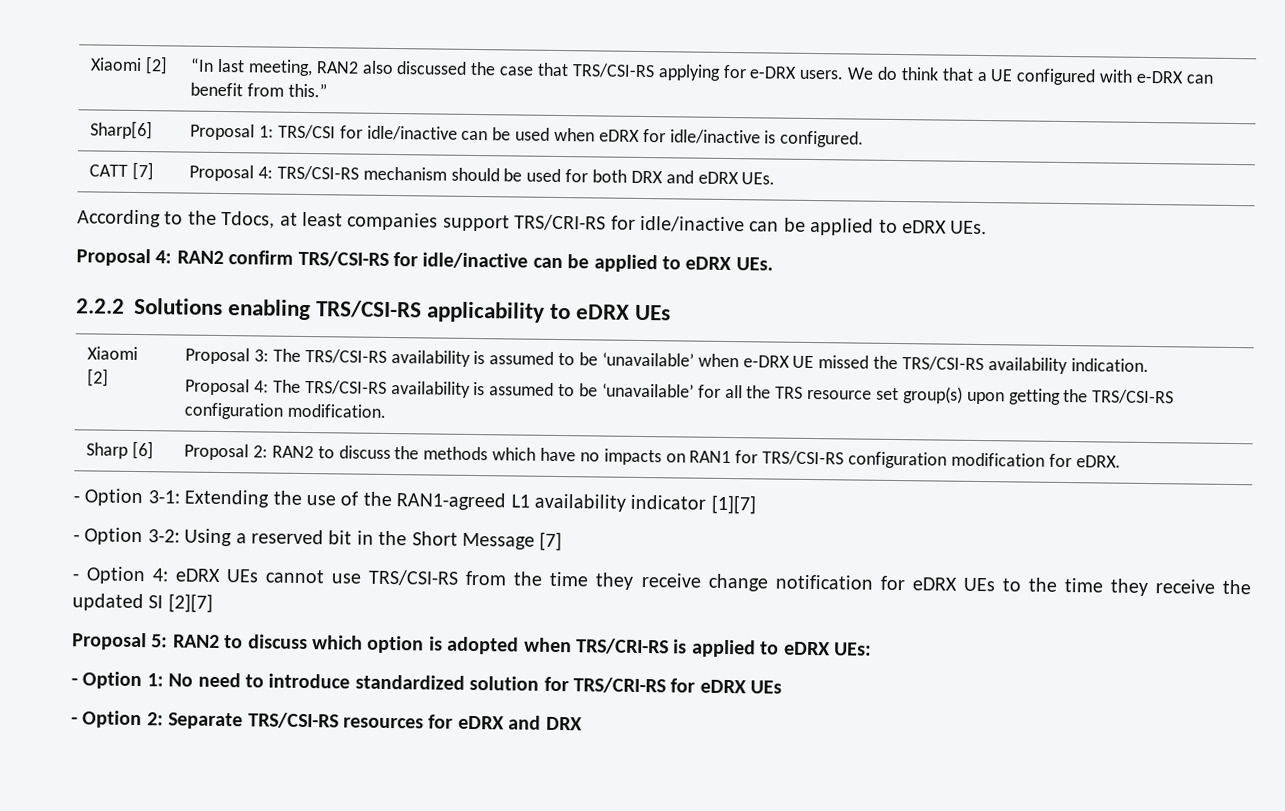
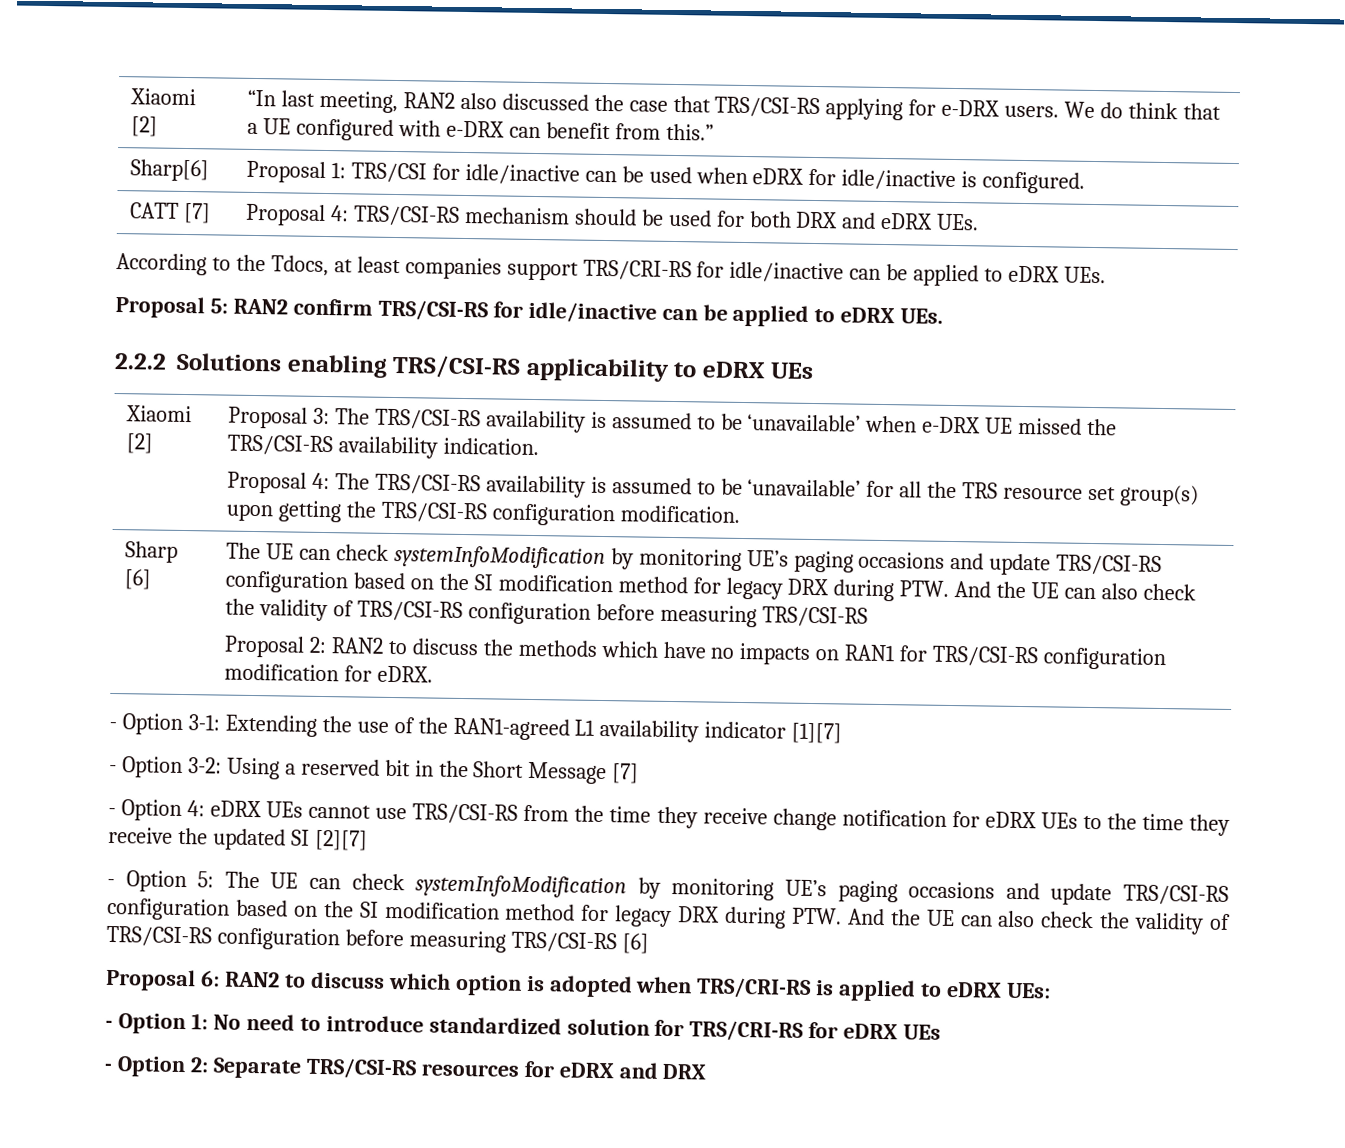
[155,250,173,264] 4: -> [209,298,228,314] 5:
(154, 450) none -> [225,542,1163,576] [224,570,1196,602] [224,598,868,628] The UE can check systemInfoModification by monitoring UE’s paging occasions and update TRS/CSI-RS configuration based on the SI modification method for legacy DRX during PTW. And the UE can also check the validity of TRS/CSI-RS configuration before measuring TRS/CSI-RS //
[72,632,169,651] // Proposal 5: -> [107,870,1230,906] [107,897,1231,935] [106,925,649,954] [105,968,220,992] // - Option 5: The UE can check systemInfoModification by monitoring UE’s paging occasions and update TRS/CSI-RS configuration based on the SI modification method for legacy DRX during PTW. And the UE can also check the validity of TRS/CSI-RS configuration before measuring TRS/CSI-RS [6] // Proposal 6:

